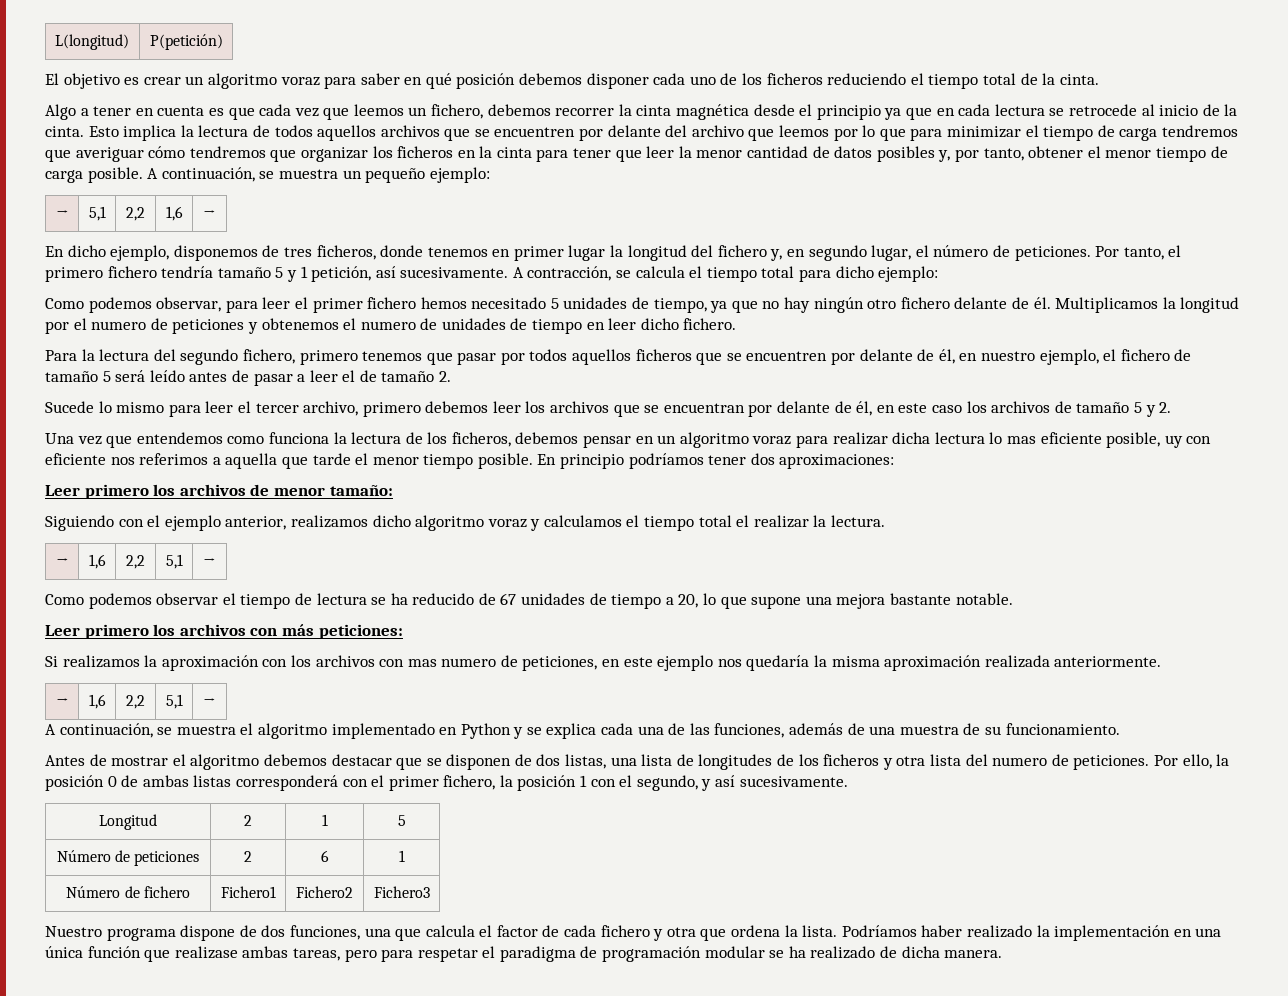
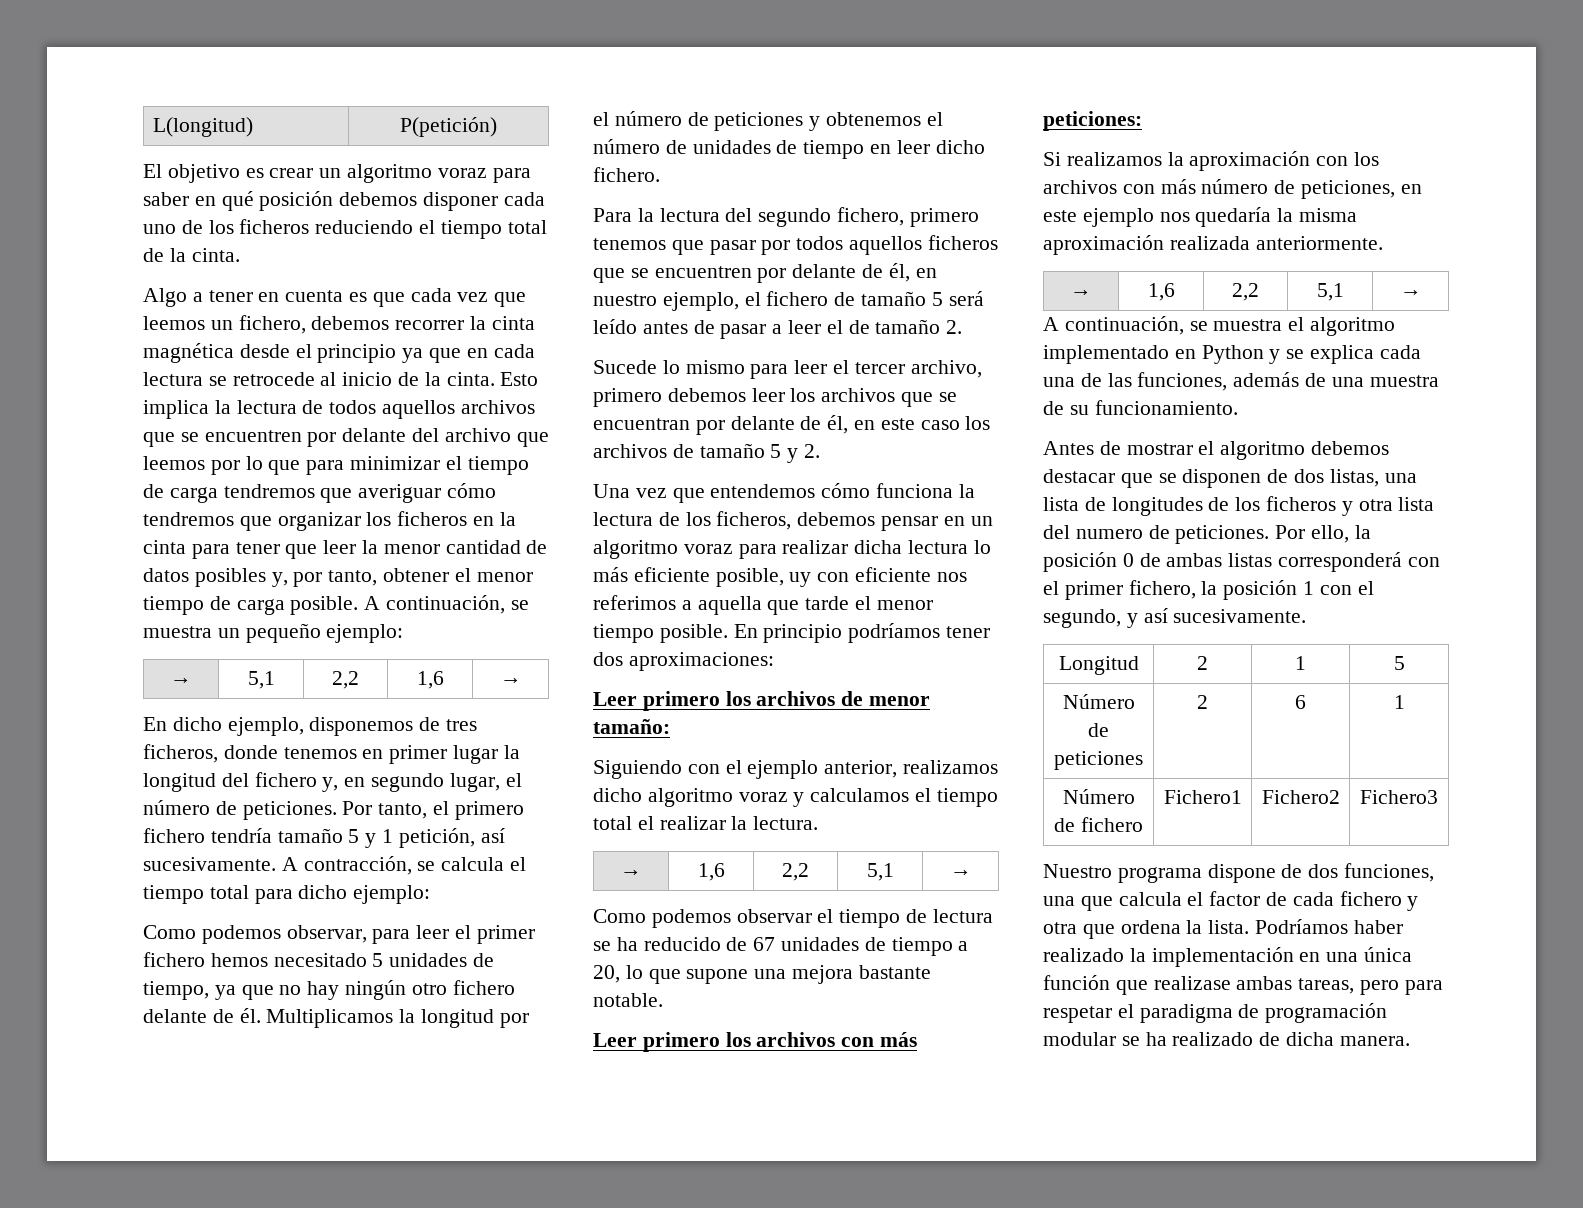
[91,321,147,330] numero -> [614,111,682,126] número
[360,321,416,330] numero -> [593,139,660,154] número
[227,436,265,444] como -> [821,483,871,498] cómo
[1006,436,1036,444] mas -> [593,567,628,582] más
[407,658,497,667] mas numero -> [1160,179,1269,194] más número

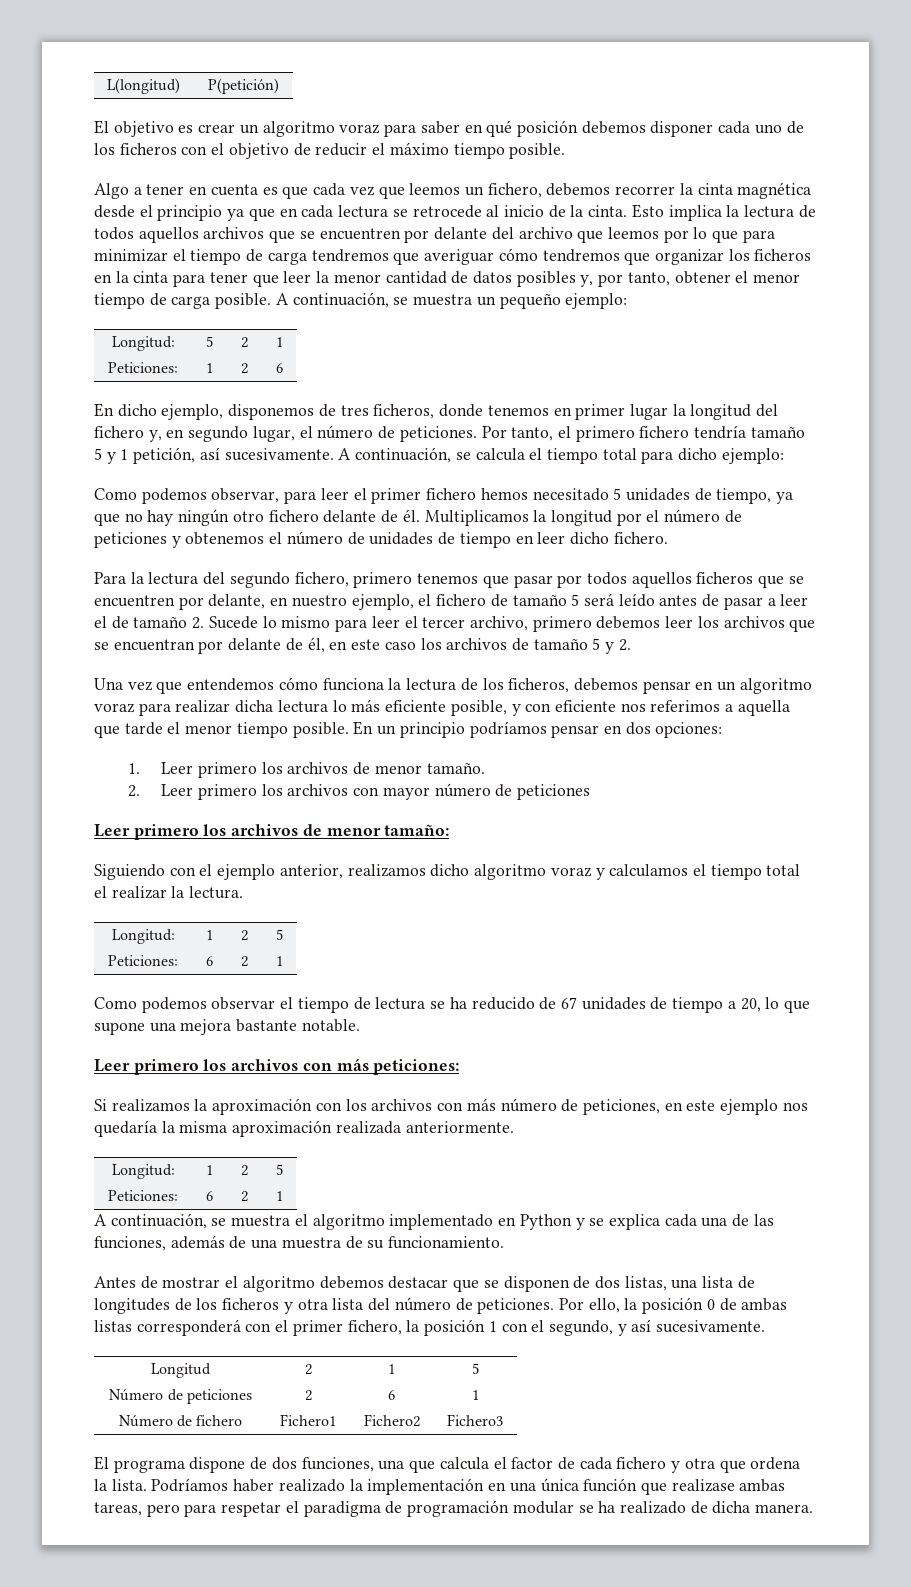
[315,220,547,239] [143,248,240,262] reduciendo el tiempo total de la cinta. -> [181,142,566,159] con el objetivo de reducir el máximo tiempo posible.
[170,677,192,685] [247,671,275,689] [332,671,359,689] [416,671,444,689] [499,677,522,685] → | 5,1 | 2,2 | 1,6 | → -> [111,336,175,351] [205,336,213,347] [240,337,248,348] [275,337,283,347] [108,362,178,373] [205,363,213,373] [240,363,248,374] [275,363,283,373] Longitud: | 5 | 2 | 1 // Peticiones: | 1 | 2 | 6
[303,856,412,875] contracción, -> [355,447,452,463] continuación,
[792,263,910,282] delante de él, -> [208,594,266,609] delante,
(963, 327) // -> (205, 623) none
[789,572,812,587] uy -> [511,704,521,716] y
(758, 631) none -> [377,725,397,735] un
[946,626,991,638] [593,652,774,671] tener dos aproximaciones: -> [551,722,723,738] [127,762,485,778] [127,783,591,800] pensar en dos opciones: // 1. Leer primero los archivos de menor tamaño. // 2. Leer primero los archivos con mayor número de peticiones
[620,869,642,877] [697,863,725,881] [782,863,809,881] [866,863,894,881] [949,869,972,877] → | 1,6 | 2,2 | 5,1 | → -> [111,929,175,944] [205,930,213,940] [240,930,248,941] [275,929,283,940] [108,955,178,966] [205,956,213,966] [240,956,248,967] [275,956,283,966] Longitud: | 1 | 2 | 5 // Peticiones: | 6 | 2 | 1
[1070,289,1092,297] [1147,283,1175,301] [1232,283,1259,301] [1316,283,1344,301] [1399,289,1422,297] → | 1,6 | 2,2 | 5,1 | → -> [111,1164,175,1179] [205,1165,213,1175] [240,1165,248,1176] [275,1164,283,1175] [108,1190,178,1201] [205,1191,213,1201] [240,1191,248,1202] [275,1191,283,1201] Longitud: | 1 | 2 | 5 // Peticiones: | 6 | 2 | 1
[1075,529,1143,539] numero -> [394,1297,451,1311] número
[1043,864,1112,878] Nuestro -> [94,1456,109,1470] El

